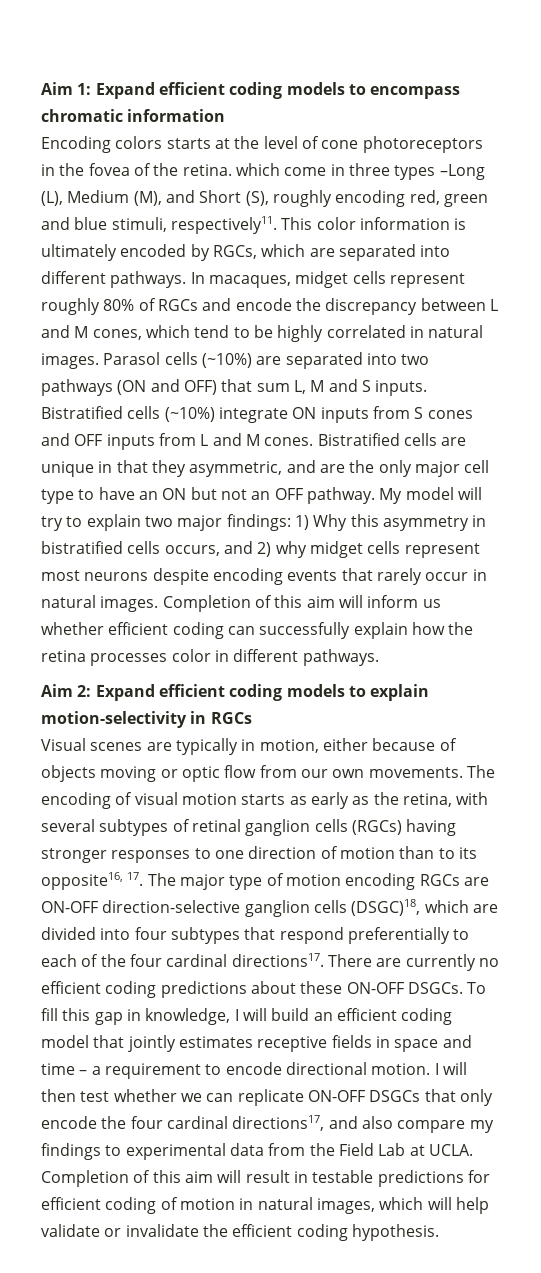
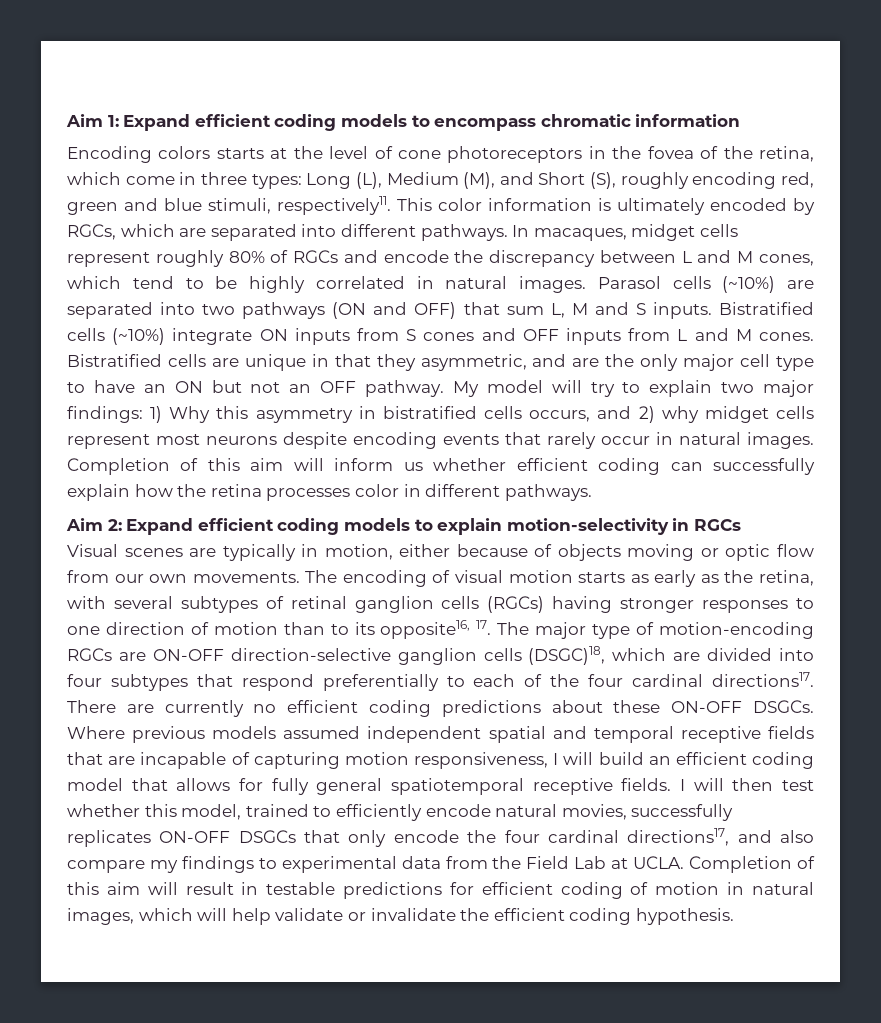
[182,164,232,176] retina. -> [759,146,815,162] retina,
[394,164,485,180] types –Long -> [251,173,352,189] types: Long
[285,873,416,890] motion encoding -> [658,622,814,639] motion-encoding
[467,982,487,994] [41,1008,231,1025] To fill this gap in knowledge, -> [67,726,814,743] [67,752,548,769] Where previous models assumed independent spatial and temporal receptive fields that are incapable of capturing motion responsiveness,
[127,1035,472,1052] [41,1062,431,1079] jointly estimates receptive fields in space and time – a requirement to encode directional motion. -> [176,778,672,795] allows for fully general spatiotemporal receptive fields.
[180,1089,304,1106] we can replicate -> [144,804,734,821] [67,830,151,847] this model, trained to efficiently encode natural movies, successfully replicates

